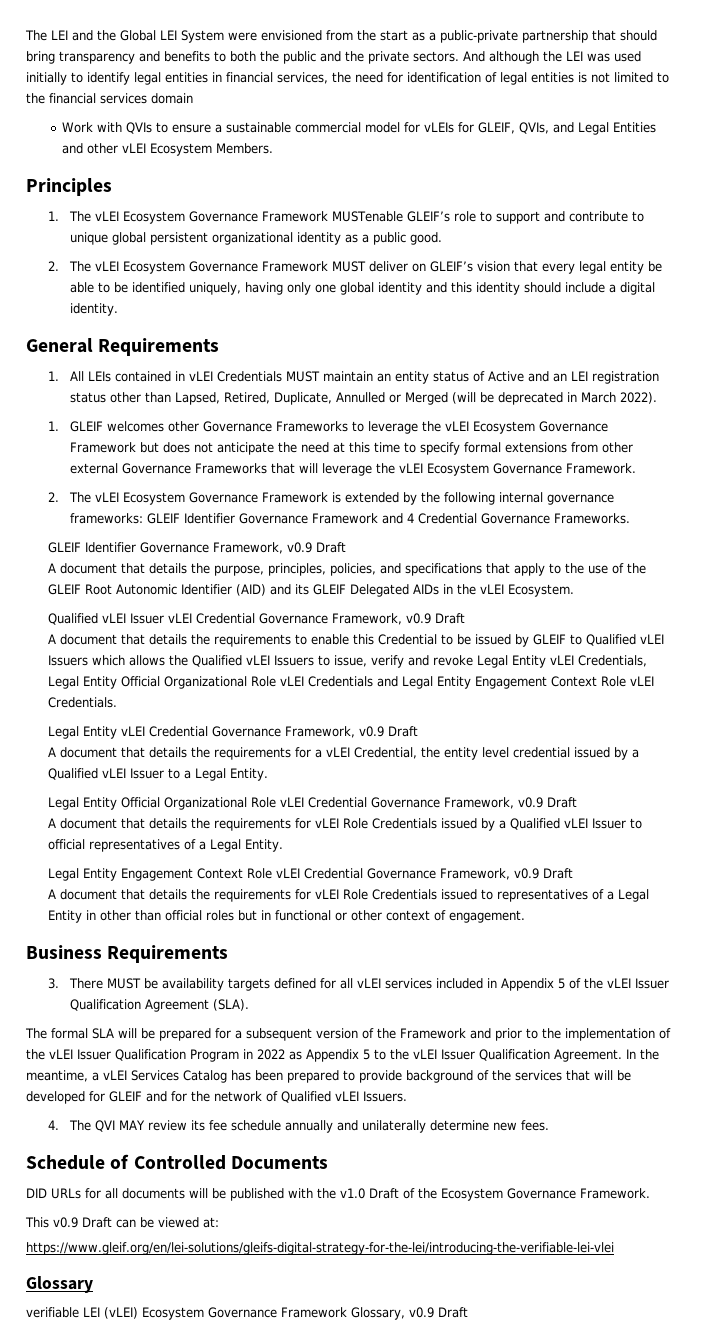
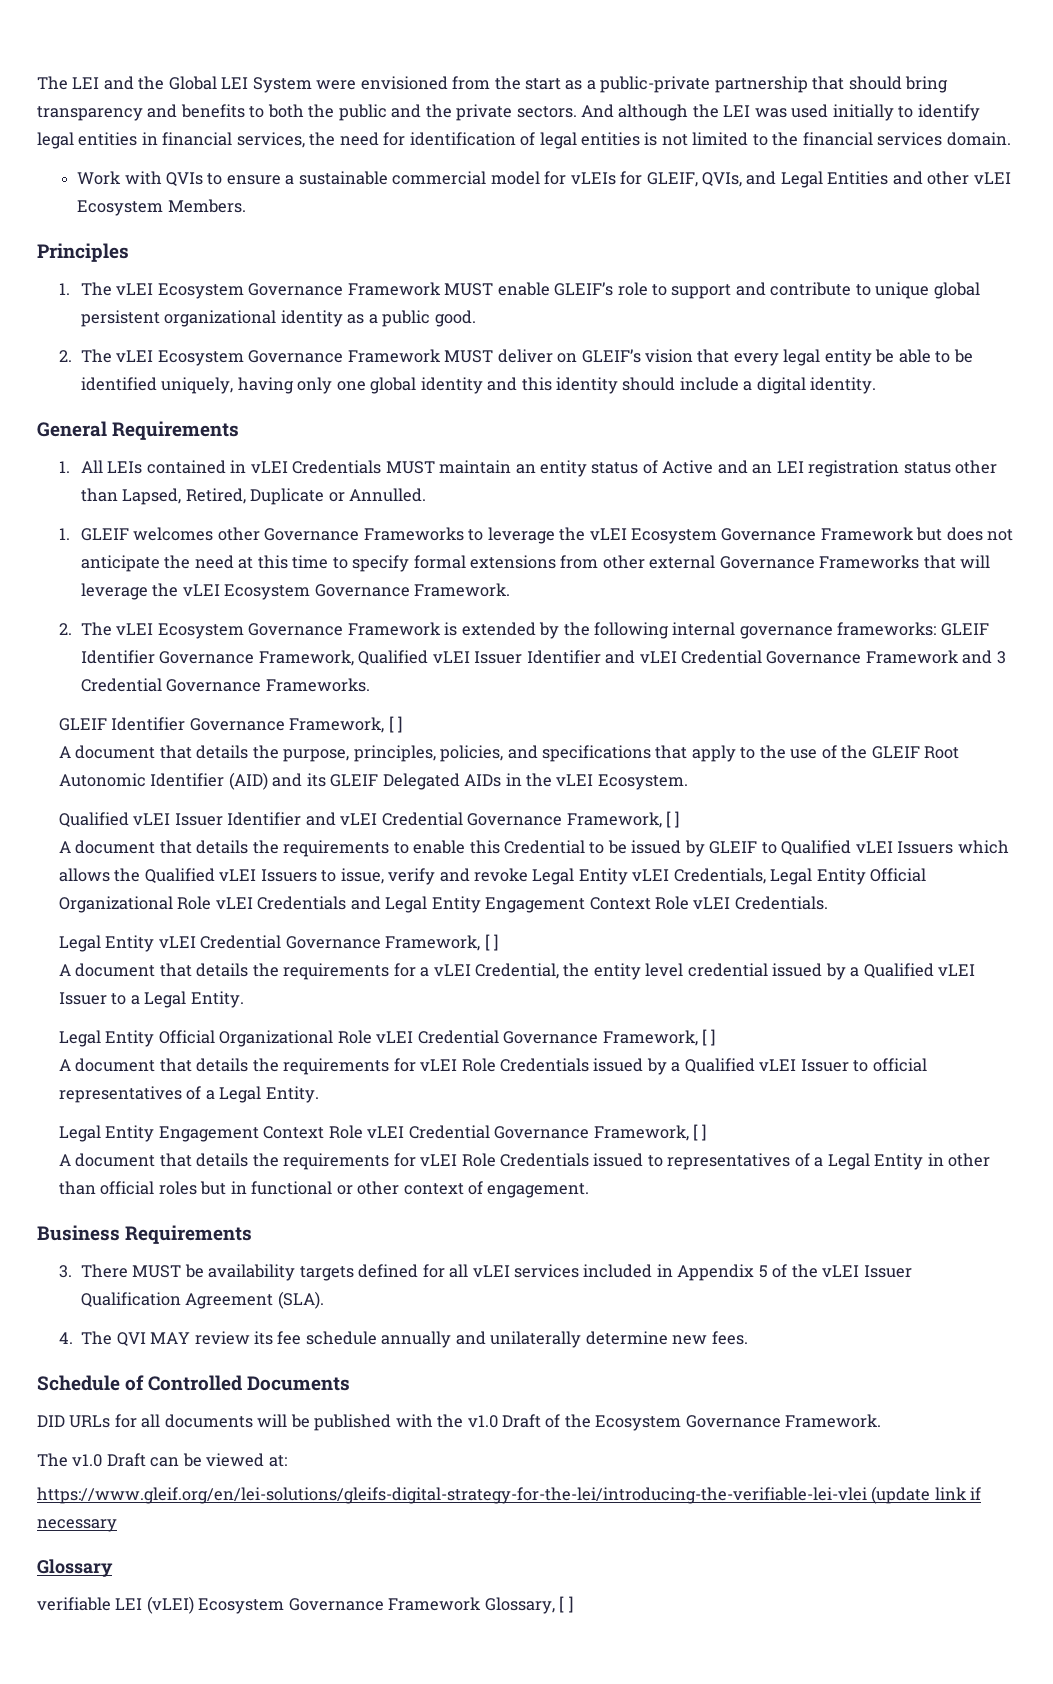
[151,93,193,104] domain -> [946,132,1011,146] domain.
[332,211,404,222] MUSTenable -> [444,282,550,296] MUST enable
[274,392,658,405] Duplicate, Annulled or Merged (will be deprecated in March 2022). -> [250,488,427,505] Duplicate or Annulled.
[312,513,415,524] Framework and 4 -> [258,650,1006,666] Framework, Qualified vLEI Issuer Identifier and vLEI Credential Governance Framework and 3
[287,542,347,553] v0.9 Draft -> [388,716,403,733] [ ]
[168,613,466,625] vLEI Credential Governance Framework, v0.9 Draft -> [227,811,680,828] Identifier and vLEI Credential Governance Framework, [ ]
[359,726,419,737] v0.9 Draft -> [484,934,499,951] [ ]
[518,797,578,808] v0.9 Draft -> [702,1029,716,1046] [ ]
[514,868,574,879] v0.9 Draft -> [693,1124,707,1141] [ ]
[25,1028,671,1041] [26,1049,659,1062] [26,1070,631,1083] [26,1091,407,1104] // The formal SLA will be prepared for a subsequent version of the Framework and prior to the implementation of the vLEI Issuer Qualification Program in 2022 as Appendix 5 to the vLEI Issuer Qualification Agreement. In the meantime, a vLEI Services Catalog has been prepared to provide background of the services that will be developed for GLEIF and for the network of Qualified vLEI Issuers. -> (324, 1300) none
[25,1217,78,1228] This v0.9 -> [37,1453,103,1467] The v1.0
(614, 1248) none -> [871,1486,982,1504] [37,1519,117,1532] (update link if necessary
[409,1307,468,1318] v0.9 Draft -> [559,1596,573,1613] [ ]

